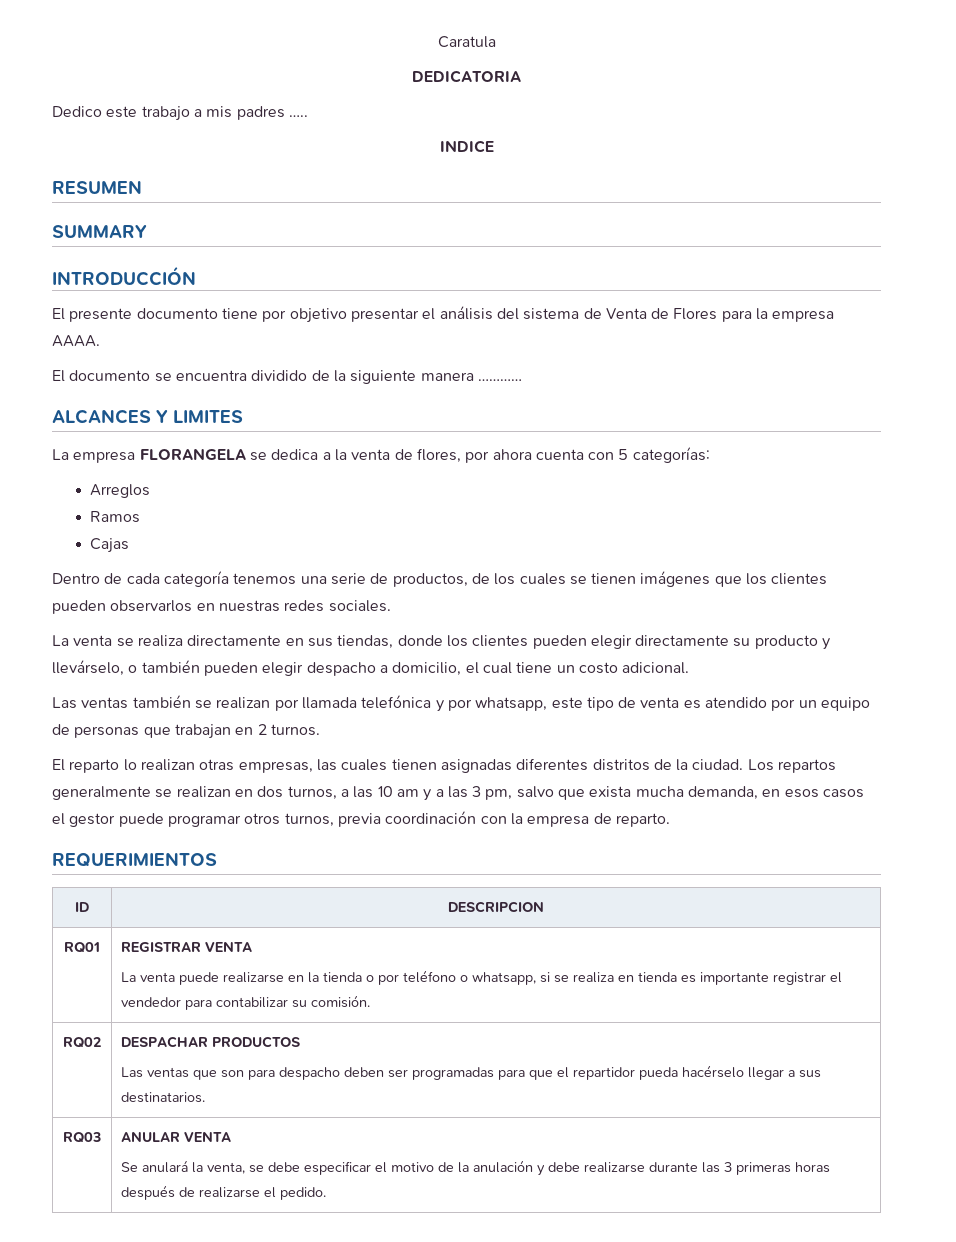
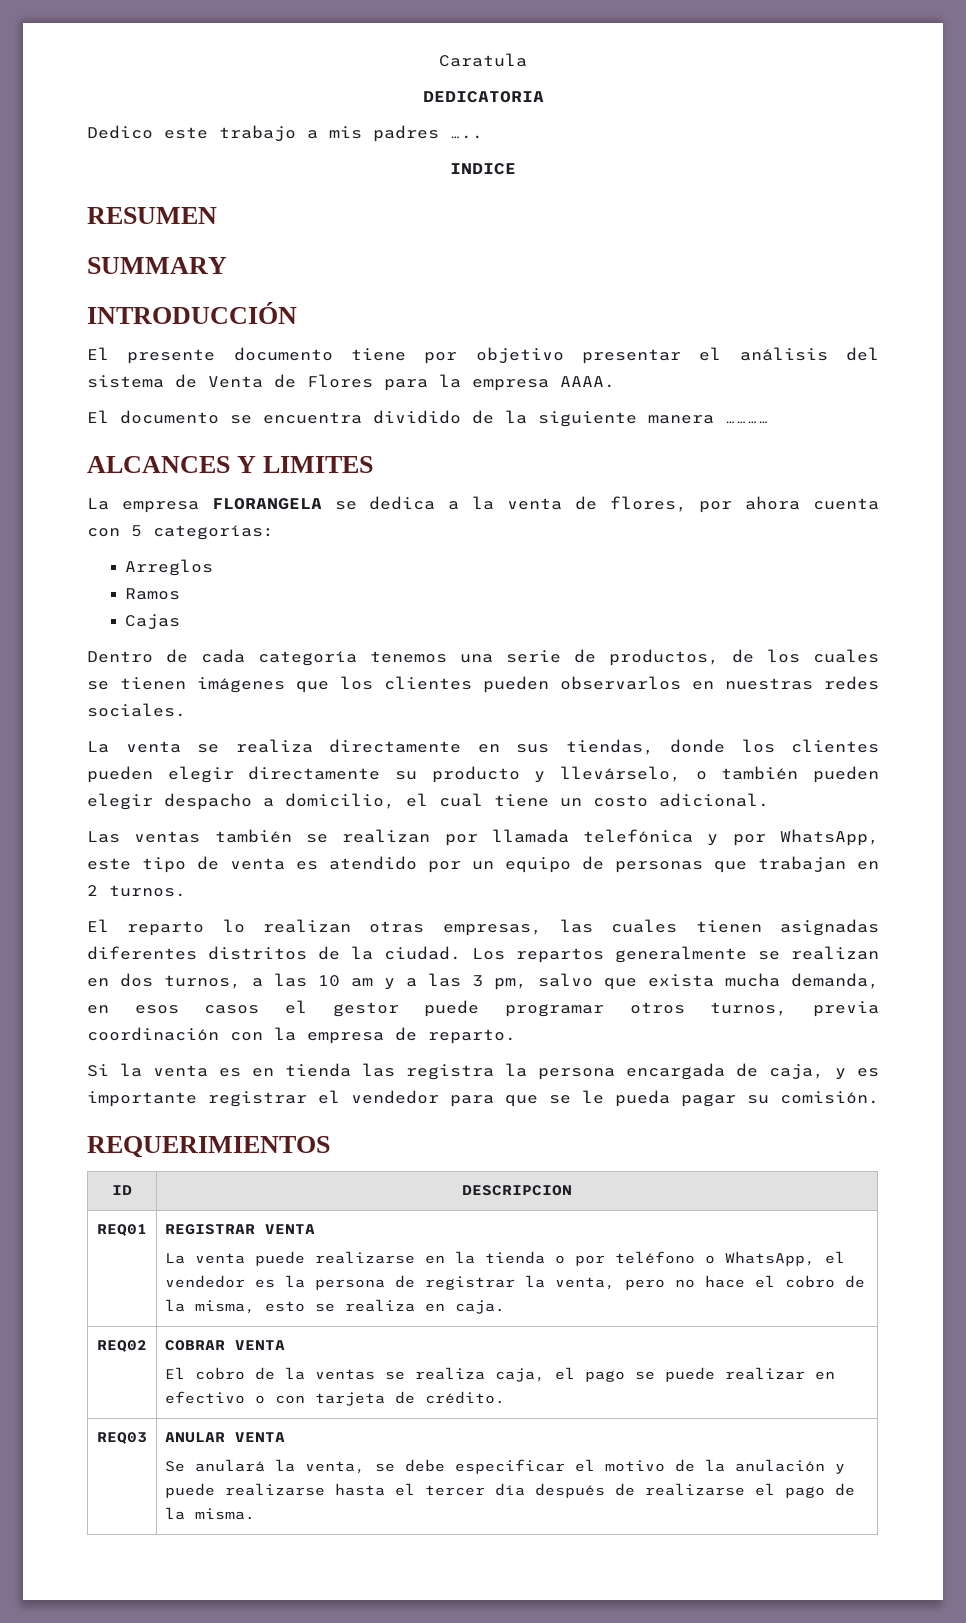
[475,697,548,711] whatsapp, -> [780,829,879,846] WhatsApp,
(670, 820) none -> [87,1063,879,1080] [87,1090,879,1107] // Si la venta es en tienda las registra la persona encargada de caja, y es importante registrar el vendedor para que se le pueda pagar su comisión.
[64,942,100,953] RQ01 -> [97,1224,147,1236] REQ01
[472,972,843,985] [121,995,371,1010] [63,1037,101,1048] [121,1036,301,1048] [121,1065,822,1080] [121,1092,206,1103] [63,1132,101,1143] whatsapp, si se realiza en tienda es importante registrar el vendedor para contabilizar su comisión. // RQ02 | DESPACHAR PRODUCTOS // Las ventas que son para despacho deben ser programadas para que el repartidor pueda hacérselo llegar a sus destinatarios. // RQ03 -> [725,1251,846,1266] [165,1275,866,1290] [165,1299,506,1314] [97,1340,147,1352] [165,1340,286,1351] [165,1367,836,1382] [165,1391,506,1406] [97,1432,147,1444] WhatsApp, el vendedor es la persona de registrar la venta, pero no hace el cobro de la misma, esto se realiza en caja. // REQ02 | COBRAR VENTA // El cobro de la ventas se realiza caja, el pago se puede realizar en efectivo o con tarjeta de crédito. // REQ03
[548,1162,831,1175] [121,1185,327,1200] debe realizarse durante las 3 primeras horas después de realizarse el pedido. -> [165,1483,856,1498] [165,1507,256,1520] puede realizarse hasta el tercer día después de realizarse el pago de la misma.

